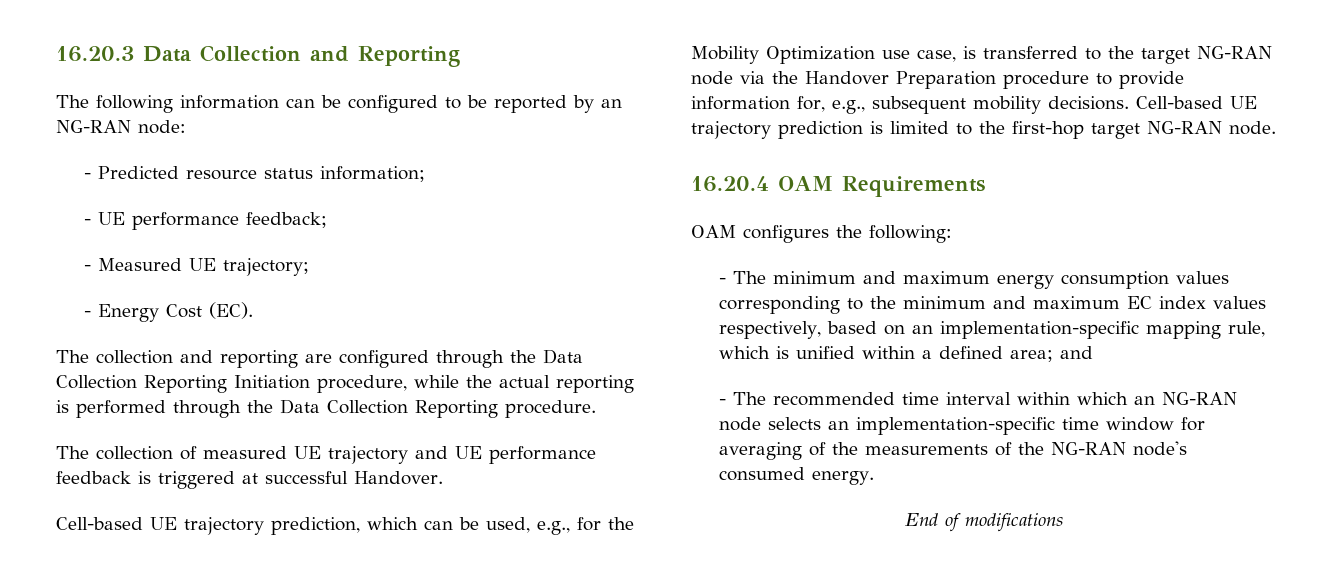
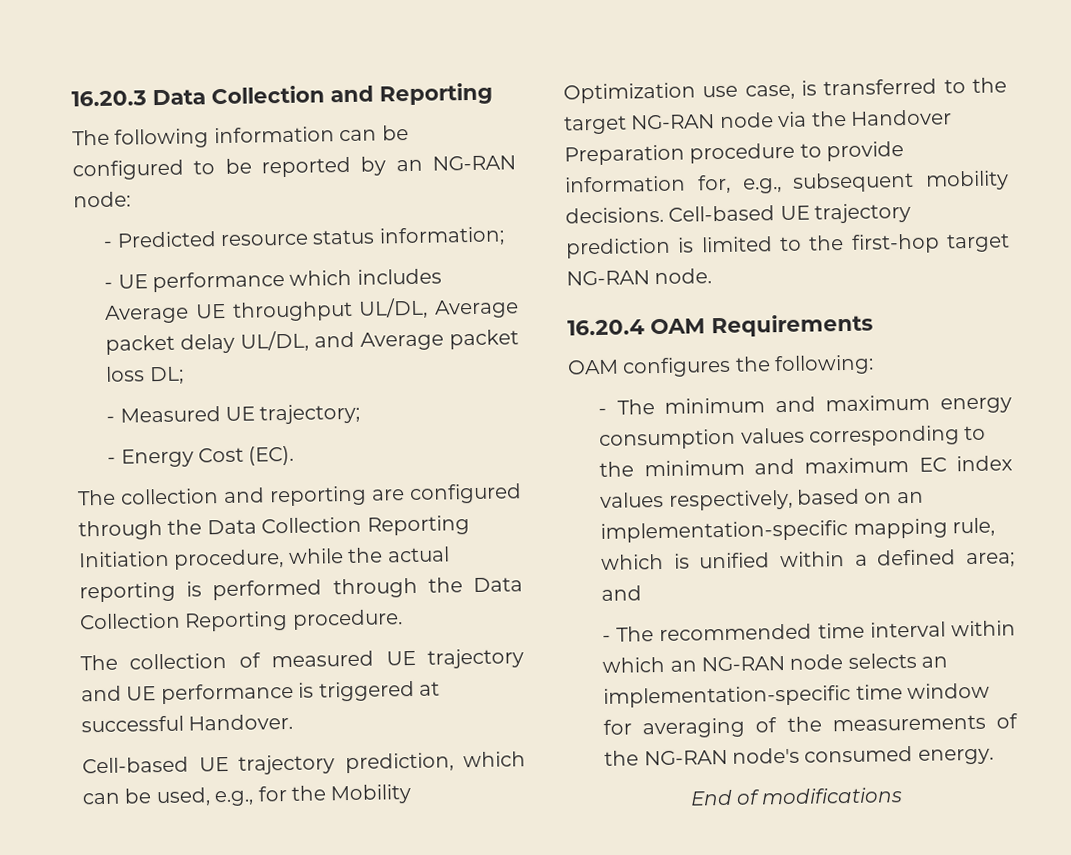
[246,212,328,228] feedback; -> [289,268,442,286] [104,297,519,324] [105,329,519,355] [105,366,184,385] which includes Average UE throughput UL/DL, Average packet delay UL/DL, and Average packet loss DL;
[56,471,131,484] feedback -> (294, 693) none

